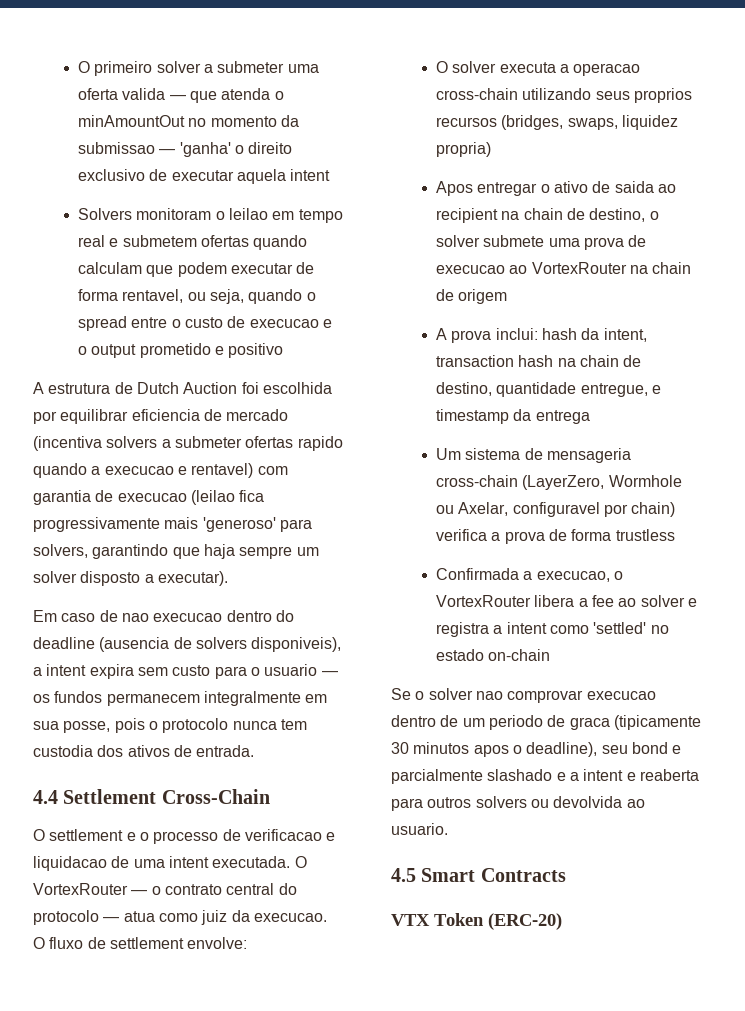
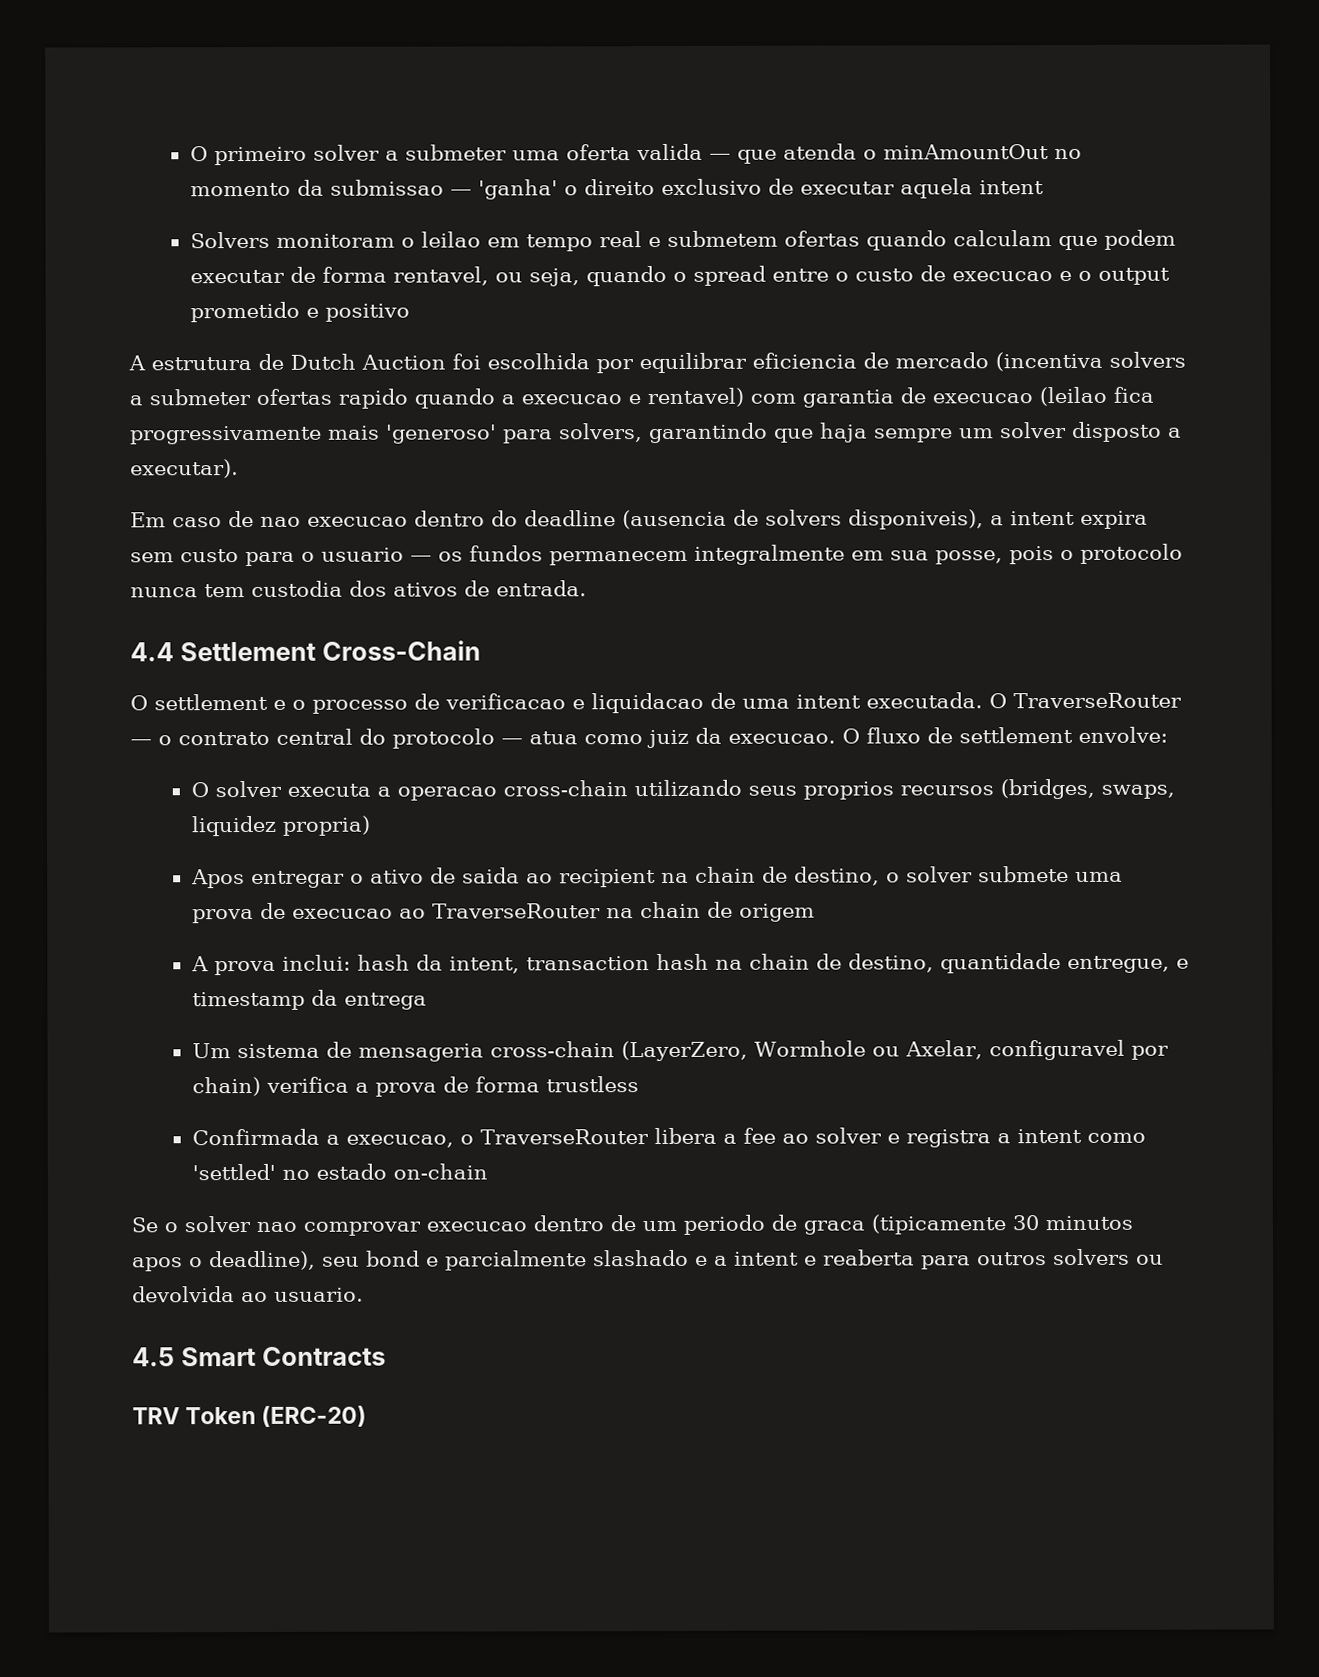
[33,883,128,895] VortexRouter -> [1013,692,1182,709] TraverseRouter
[531,262,627,274] VortexRouter -> [431,903,601,919] TraverseRouter
[436,595,532,607] VortexRouter -> [479,1129,649,1145] TraverseRouter
[391,914,430,926] VTX -> [132,1407,180,1425] TRV

